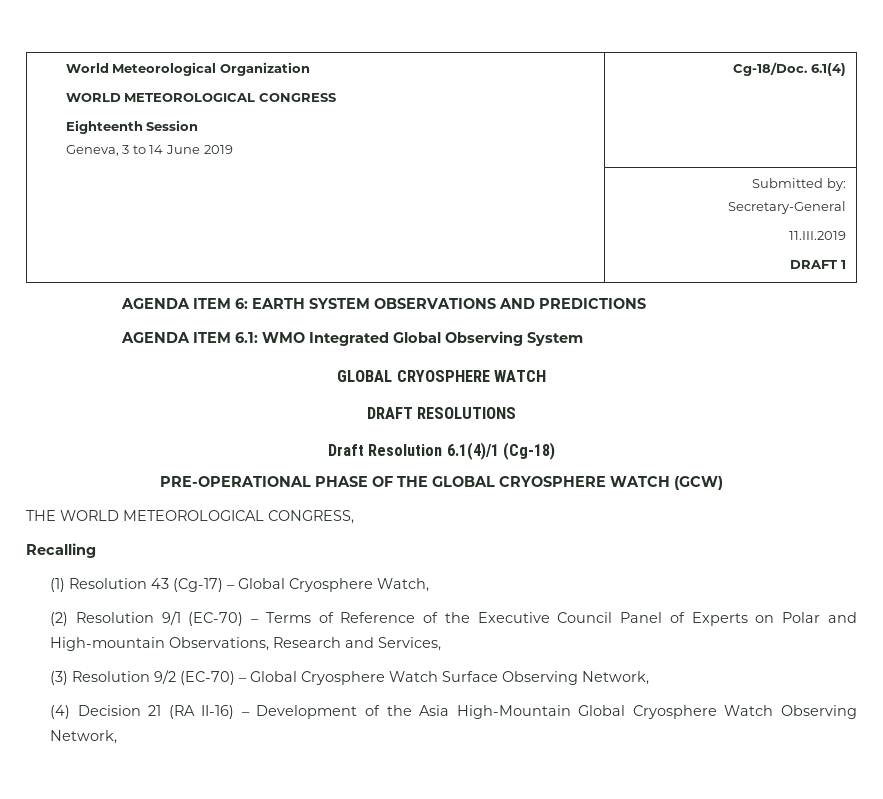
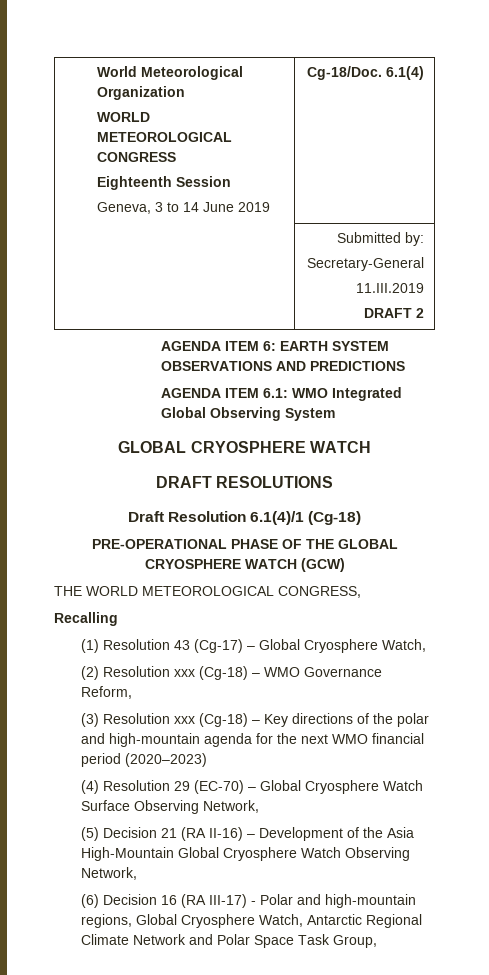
[840,260,846,269] 1 -> [416,308,425,318] 2
[161,611,857,626] [50,637,442,651] [50,670,177,685] 9/1 (EC-70) – Terms of Reference of the Executive Council Panel of Experts on Polar and High-mountain Observations, Research and Services, // (3) Resolution 9/2 -> [173,666,382,680] [80,686,132,699] [80,713,429,727] [80,733,424,747] [80,753,207,767] [80,780,190,794] xxx (Cg-18) – WMO Governance Reform, // (3) Resolution xxx (Cg-18) – Key directions of the polar and high-mountain agenda for the next WMO financial period (2020–2023) // (4) Resolution 29
[50,705,71,719] (4) -> [80,827,99,841] (5)
(118, 737) none -> [80,894,416,908] [80,914,422,928] [80,934,377,948] // (6) Decision 16 (RA III-17) - Polar and high-mountain regions, Global Cryosphere Watch, Antarctic Regional Climate Network and Polar Space Task Group,

